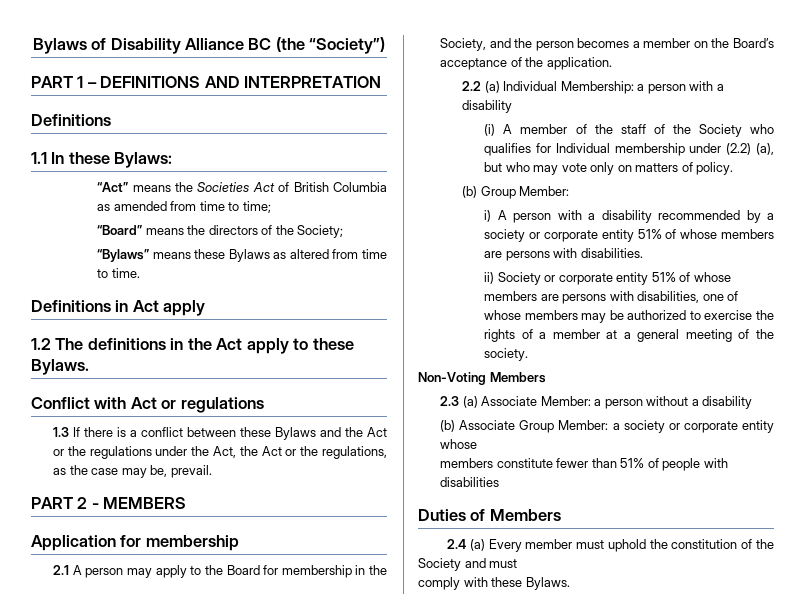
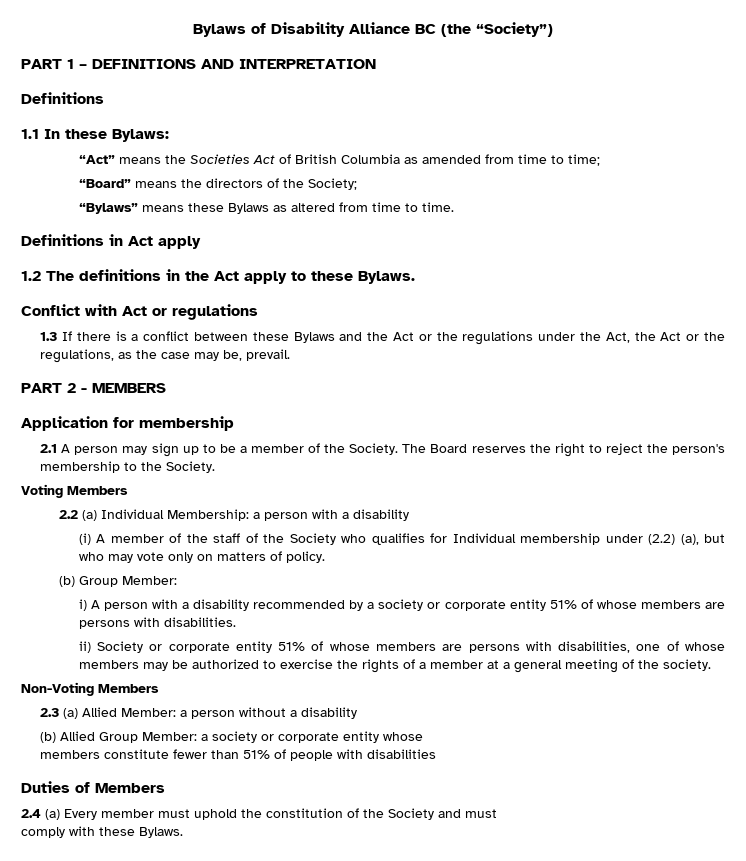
[155,565,387,578] [440,38,774,51] [440,57,612,70] apply to the Board for membership in the Society, and the person becomes a member on the Board’s acceptance of the application. -> [151,443,726,457] [40,461,216,473] [21,484,128,498] sign up to be a member of the Society. The Board reserves the right to reject the person's membership to the Society. // Voting Members
[481,396,538,406] Associate -> [82,707,118,717] Allied
[459,420,516,430] Associate -> [60,731,96,741] Allied

